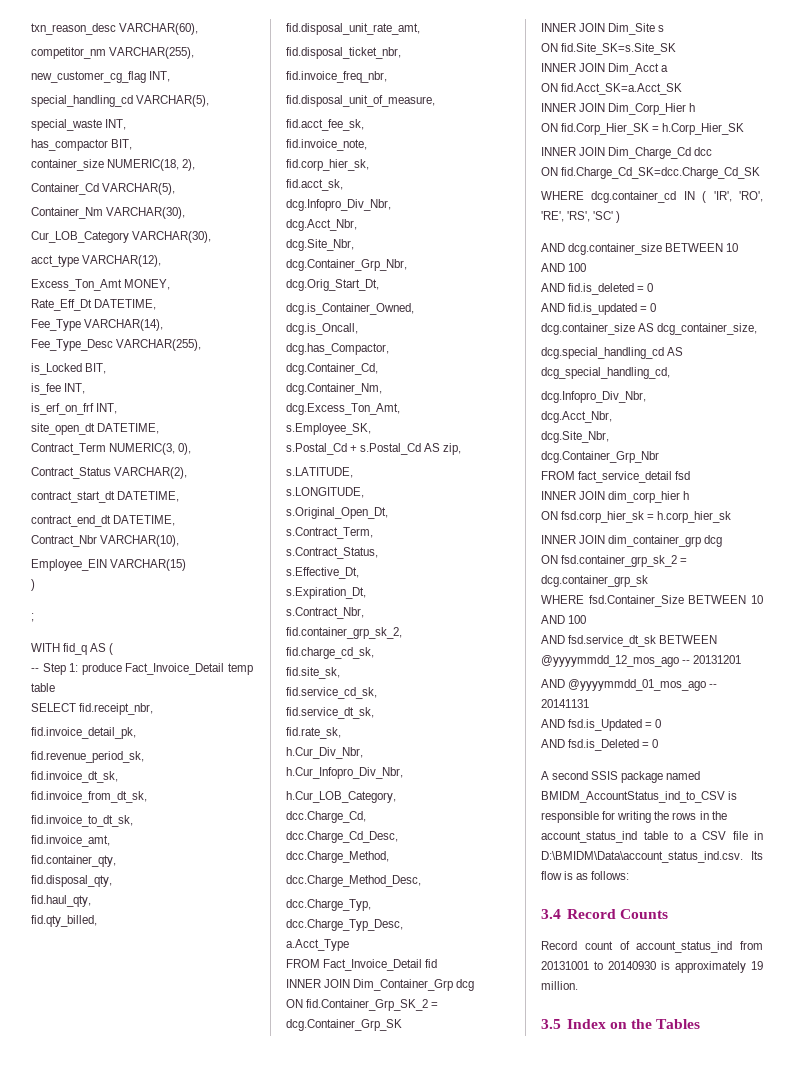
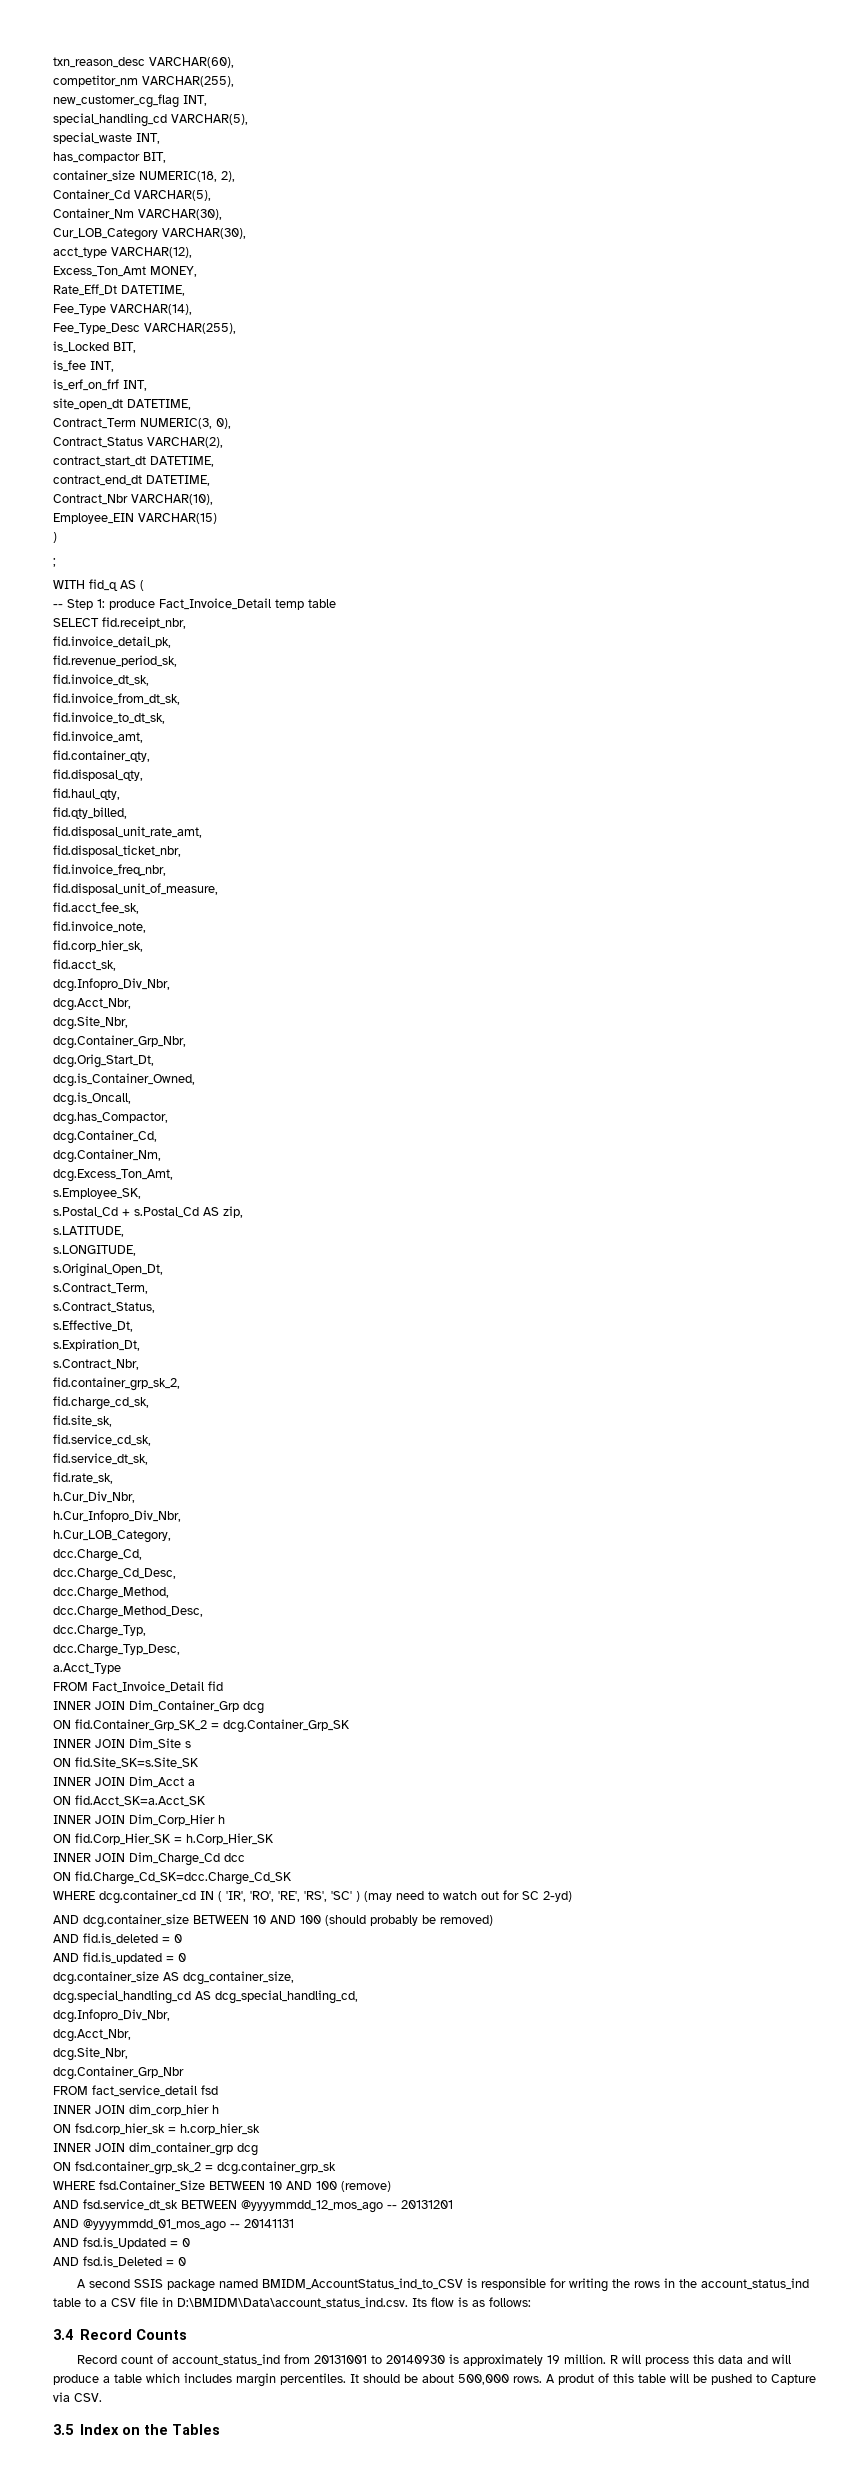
(621, 217) none -> [364,1890,572,1902] (may need to watch out for SC 2-yd)
(587, 267) none -> [325,1915,493,1926] (should probably be removed)
(587, 619) none -> [341,2181,391,2192] (remove)
(578, 985) none -> [610,2354,792,2366] [53,2373,816,2387] [53,2392,102,2402] R will process this data and will produce a table which includes margin percentiles. It should be about 500,000 rows. A produt of this table will be pushed to Capture via CSV.

